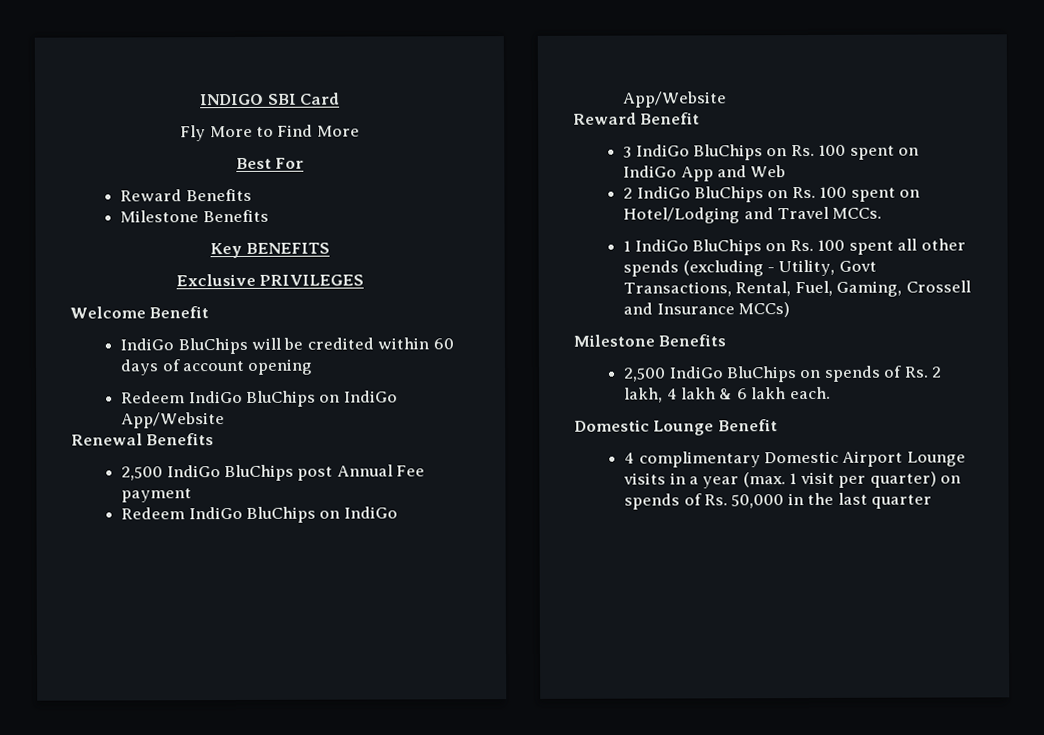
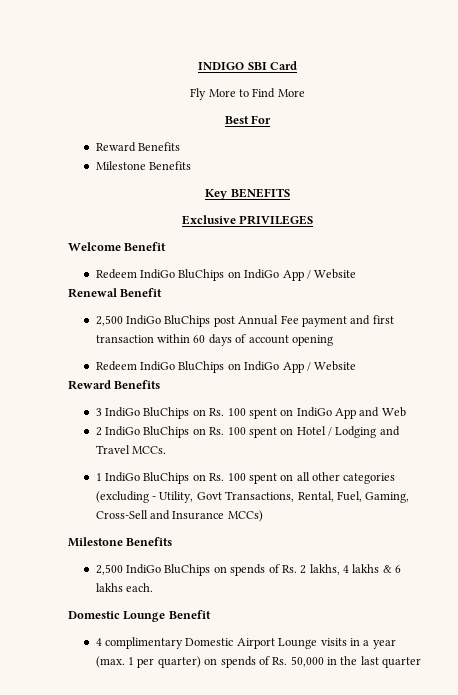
[120,337,374,355] IndiGo BluChips will be credited -> [95,269,357,281] [68,288,163,298] [95,315,394,327] [95,335,154,343] Redeem IndiGo BluChips on IndiGo App / Website // Renewal Benefit // 2,500 IndiGo BluChips post Annual Fee payment and first transaction
[121,412,226,429] [71,433,215,446] [121,464,426,482] [121,488,193,503] [121,506,398,523] [623,91,728,108] [573,112,701,125] App/Website // Renewal Benefits // 2,500 IndiGo BluChips post Annual Fee payment // Redeem IndiGo BluChips on IndiGo App/Website // Reward Benefit -> [282,361,357,373] [68,380,161,390] App / Website // Reward Benefits
[623,207,741,224] Hotel/Lodging -> [296,426,377,438] Hotel / Lodging
(894, 247) none -> [280,474,294,481] on
[623,260,680,277] spends -> [343,473,396,484] categories
[905,280,971,293] Crossell -> [95,510,148,519] Cross-Sell
[624,387,716,403] lakh, 4 lakh -> [309,564,380,575] lakhs, 4 lakhs
[751,387,787,400] lakh -> [95,583,123,592] lakhs
[799,471,835,485] visit -> (135, 661) none

